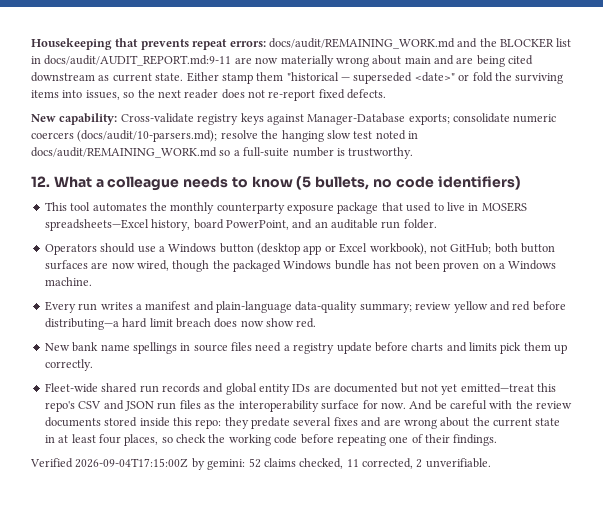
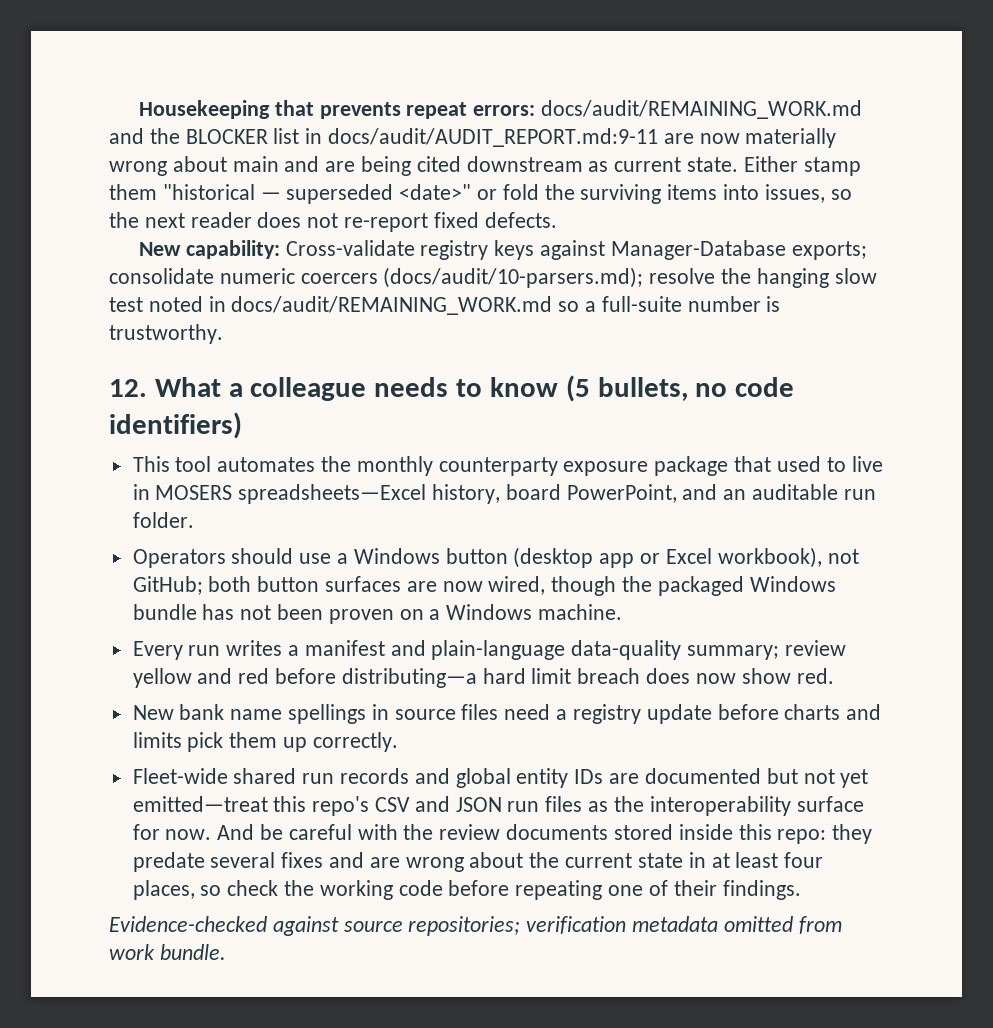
[30,458,491,470] Verified 2026-09-04T17:15:00Z by gemini: 52 claims checked, 11 corrected, 2 unverifiable. -> [109,916,842,936] [109,944,226,960] Evidence-checked against source repositories; verification metadata omitted from work bundle.

